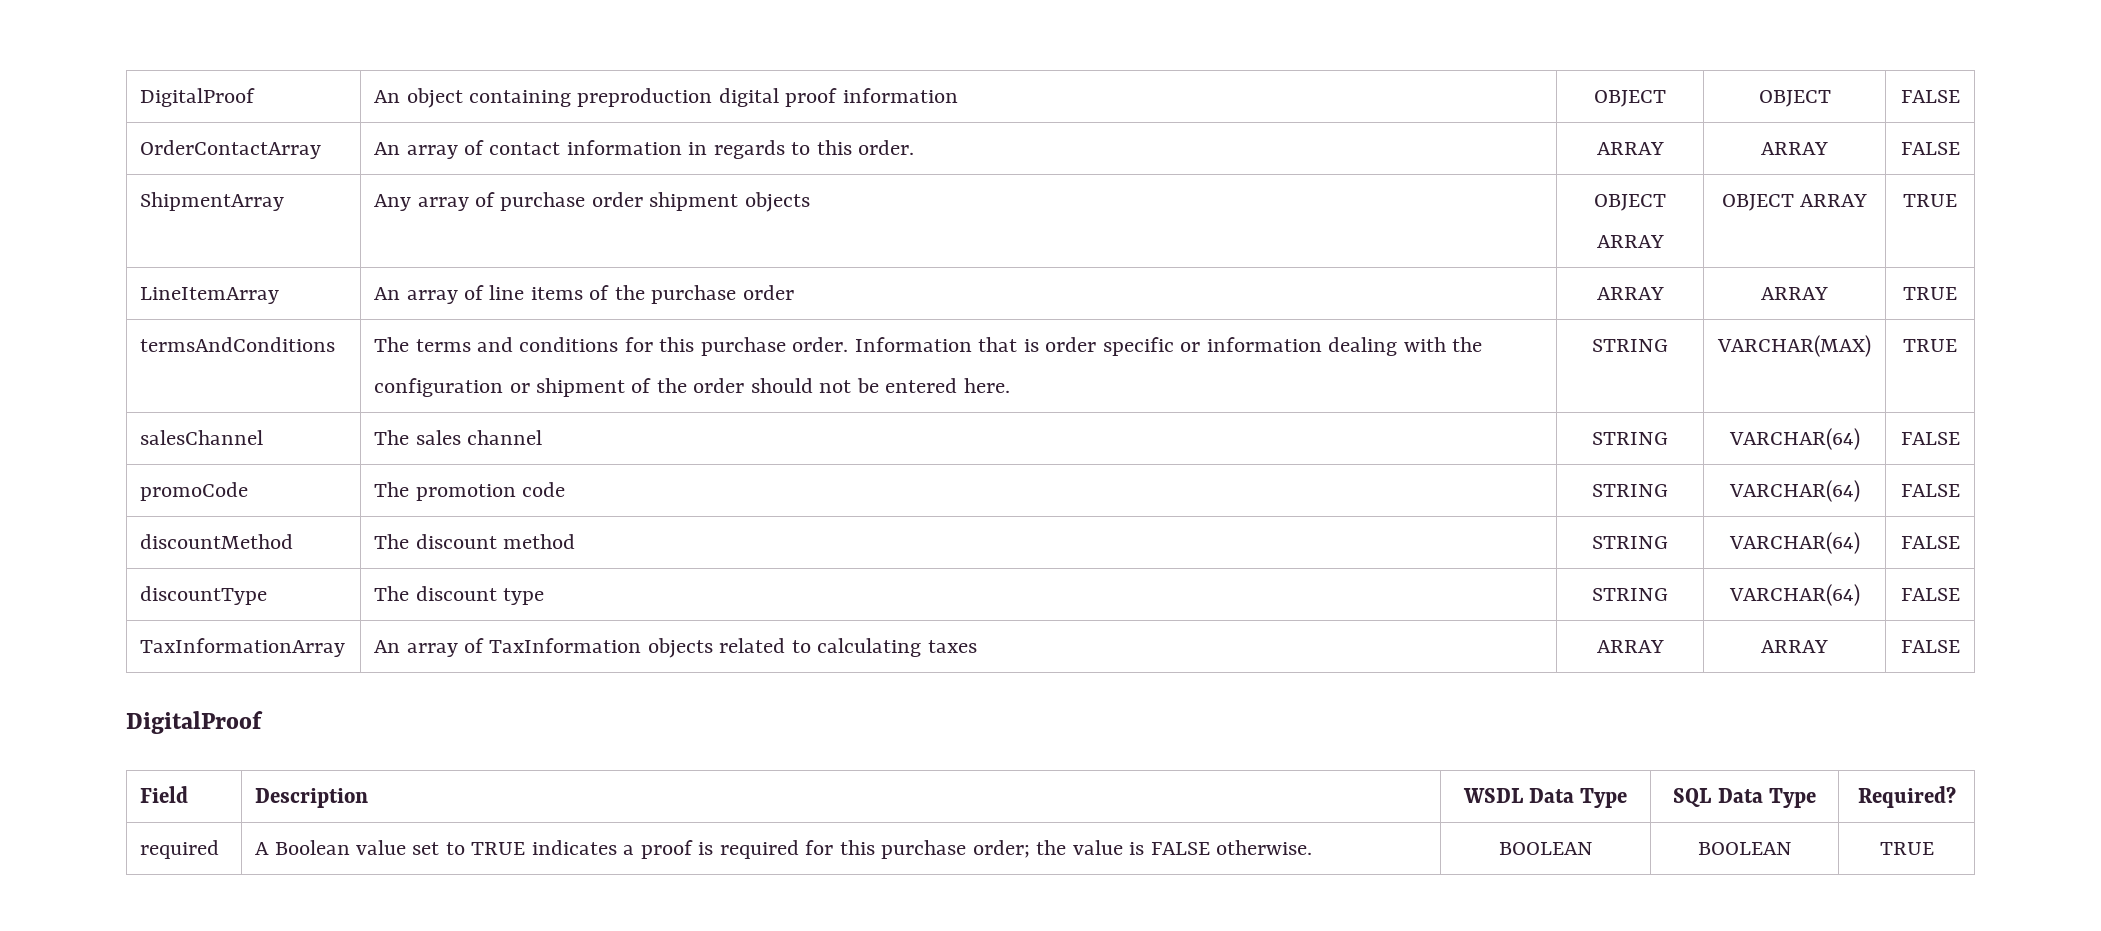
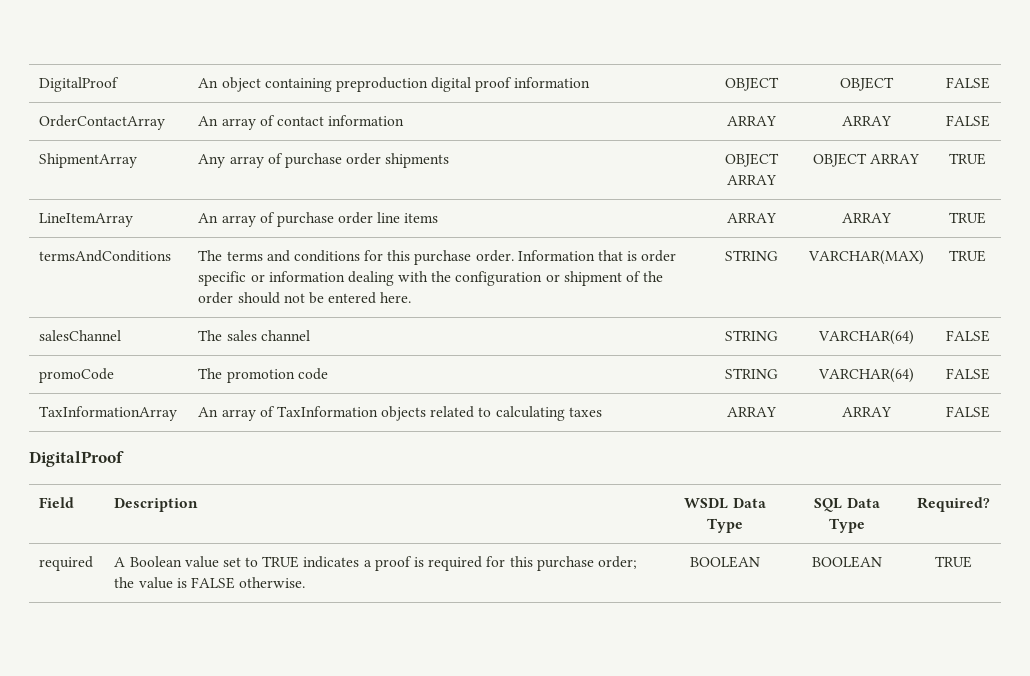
[688,140,915,159] in regards to this order. -> (405, 120) none
[649,192,810,212] shipment objects -> [385,153,450,168] shipments
(484, 292) none -> [276,212,374,227] purchase order
[589,285,794,304] of the purchase order -> (439, 218) none
[140,534,294,549] [374,534,575,549] [1592,536,1668,549] [1728,532,1860,554] [1900,536,1960,549] [140,586,268,605] [374,586,544,605] [1592,588,1668,601] [1728,584,1860,606] [1900,588,1960,601] // discountMethod | The discount method | STRING | VARCHAR(64) | FALSE // discountType | The discount type | STRING | VARCHAR(64) | FALSE -> (990, 374) none

